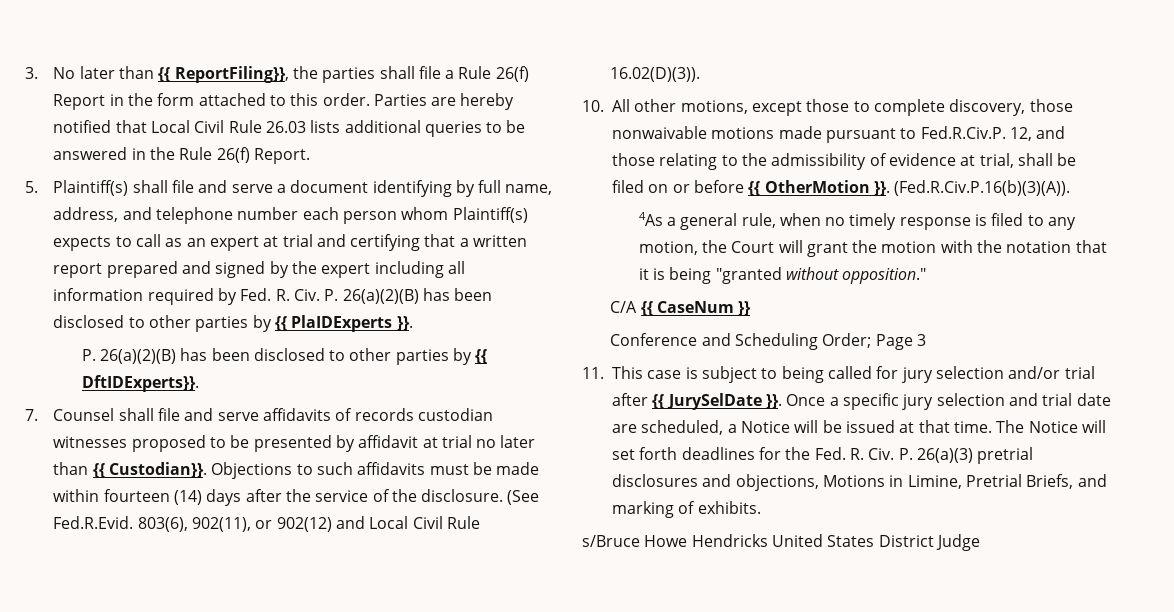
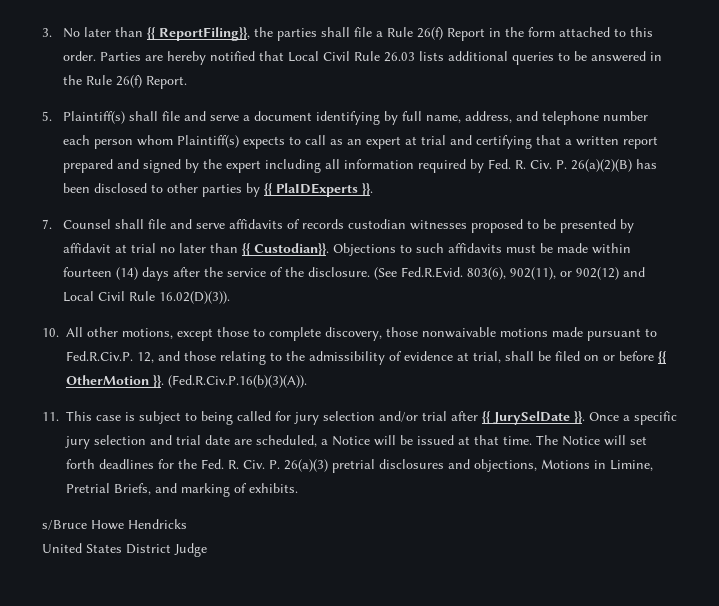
[81,348,488,365] [81,375,199,392] // P. 26(a)(2)(B) has been disclosed to other parties by {{ DftIDExperts}}. -> (374, 189) none
[638,212,1077,230] [638,240,1107,257] [638,267,927,284] [610,301,752,316] [610,333,926,350] // 4As a general rule, when no timely response is filed to any motion, the Court will grant the motion with the notation that it is being "granted without opposition." // C/A {{ CaseNum }} // Conference and Scheduling Order; Page 3 -> (307, 381) none
(768, 540) none -> (187, 524) //

